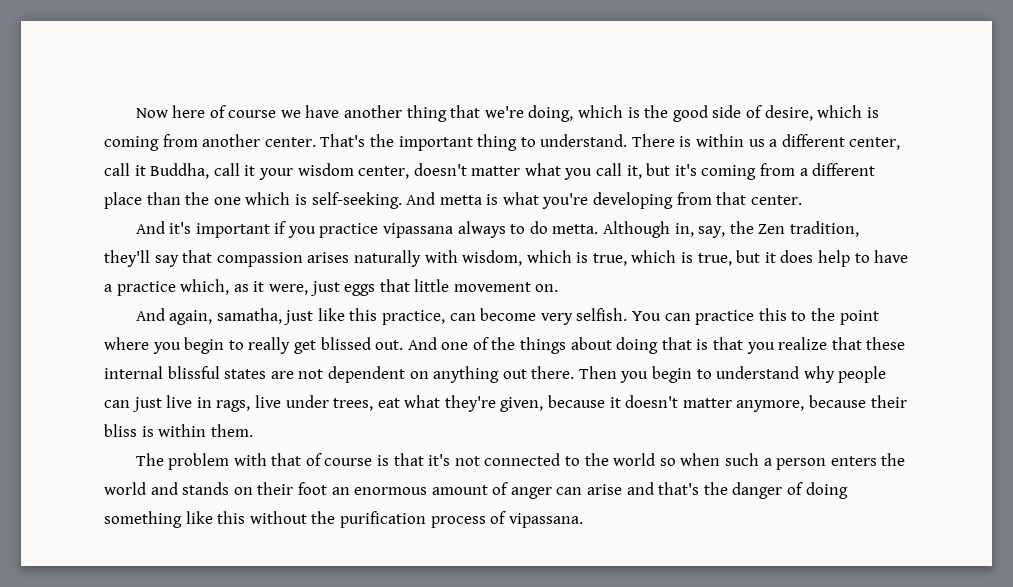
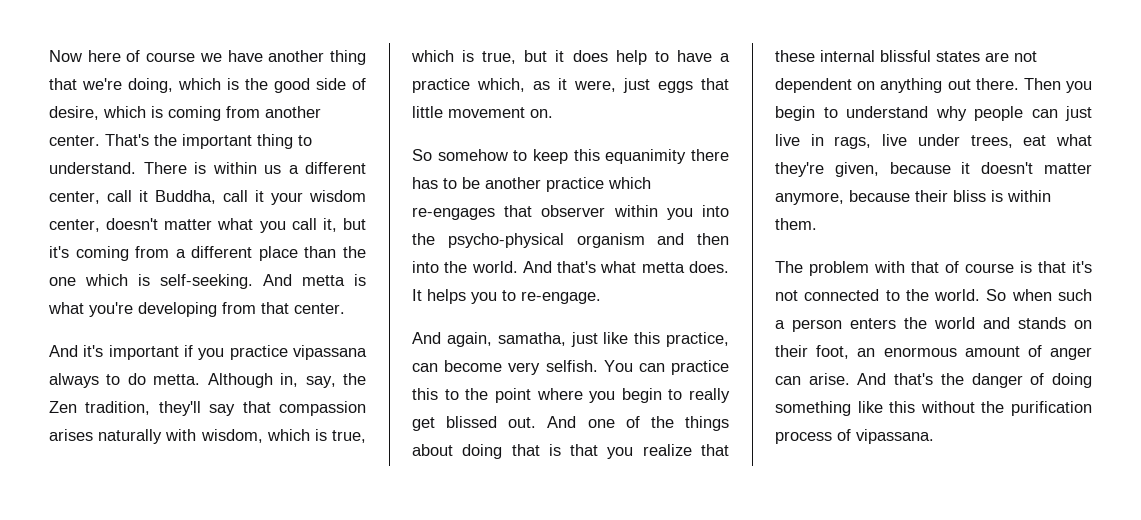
(559, 288) none -> [412,149,729,164] [412,177,651,192] [412,205,729,220] [412,233,729,248] [412,261,729,273] [412,289,601,304] // So somehow to keep this equanimity there has to be another practice which re-engages that observer within you into the psycho-physical organism and then into the world. And that's what metta does. It helps you to re-engage.
[613,453,676,466] world so -> [934,289,1007,301] world. So
[297,482,327,495] foot -> [816,345,850,359] foot,
[587,482,654,495] arise and -> [808,373,887,385] arise. And

